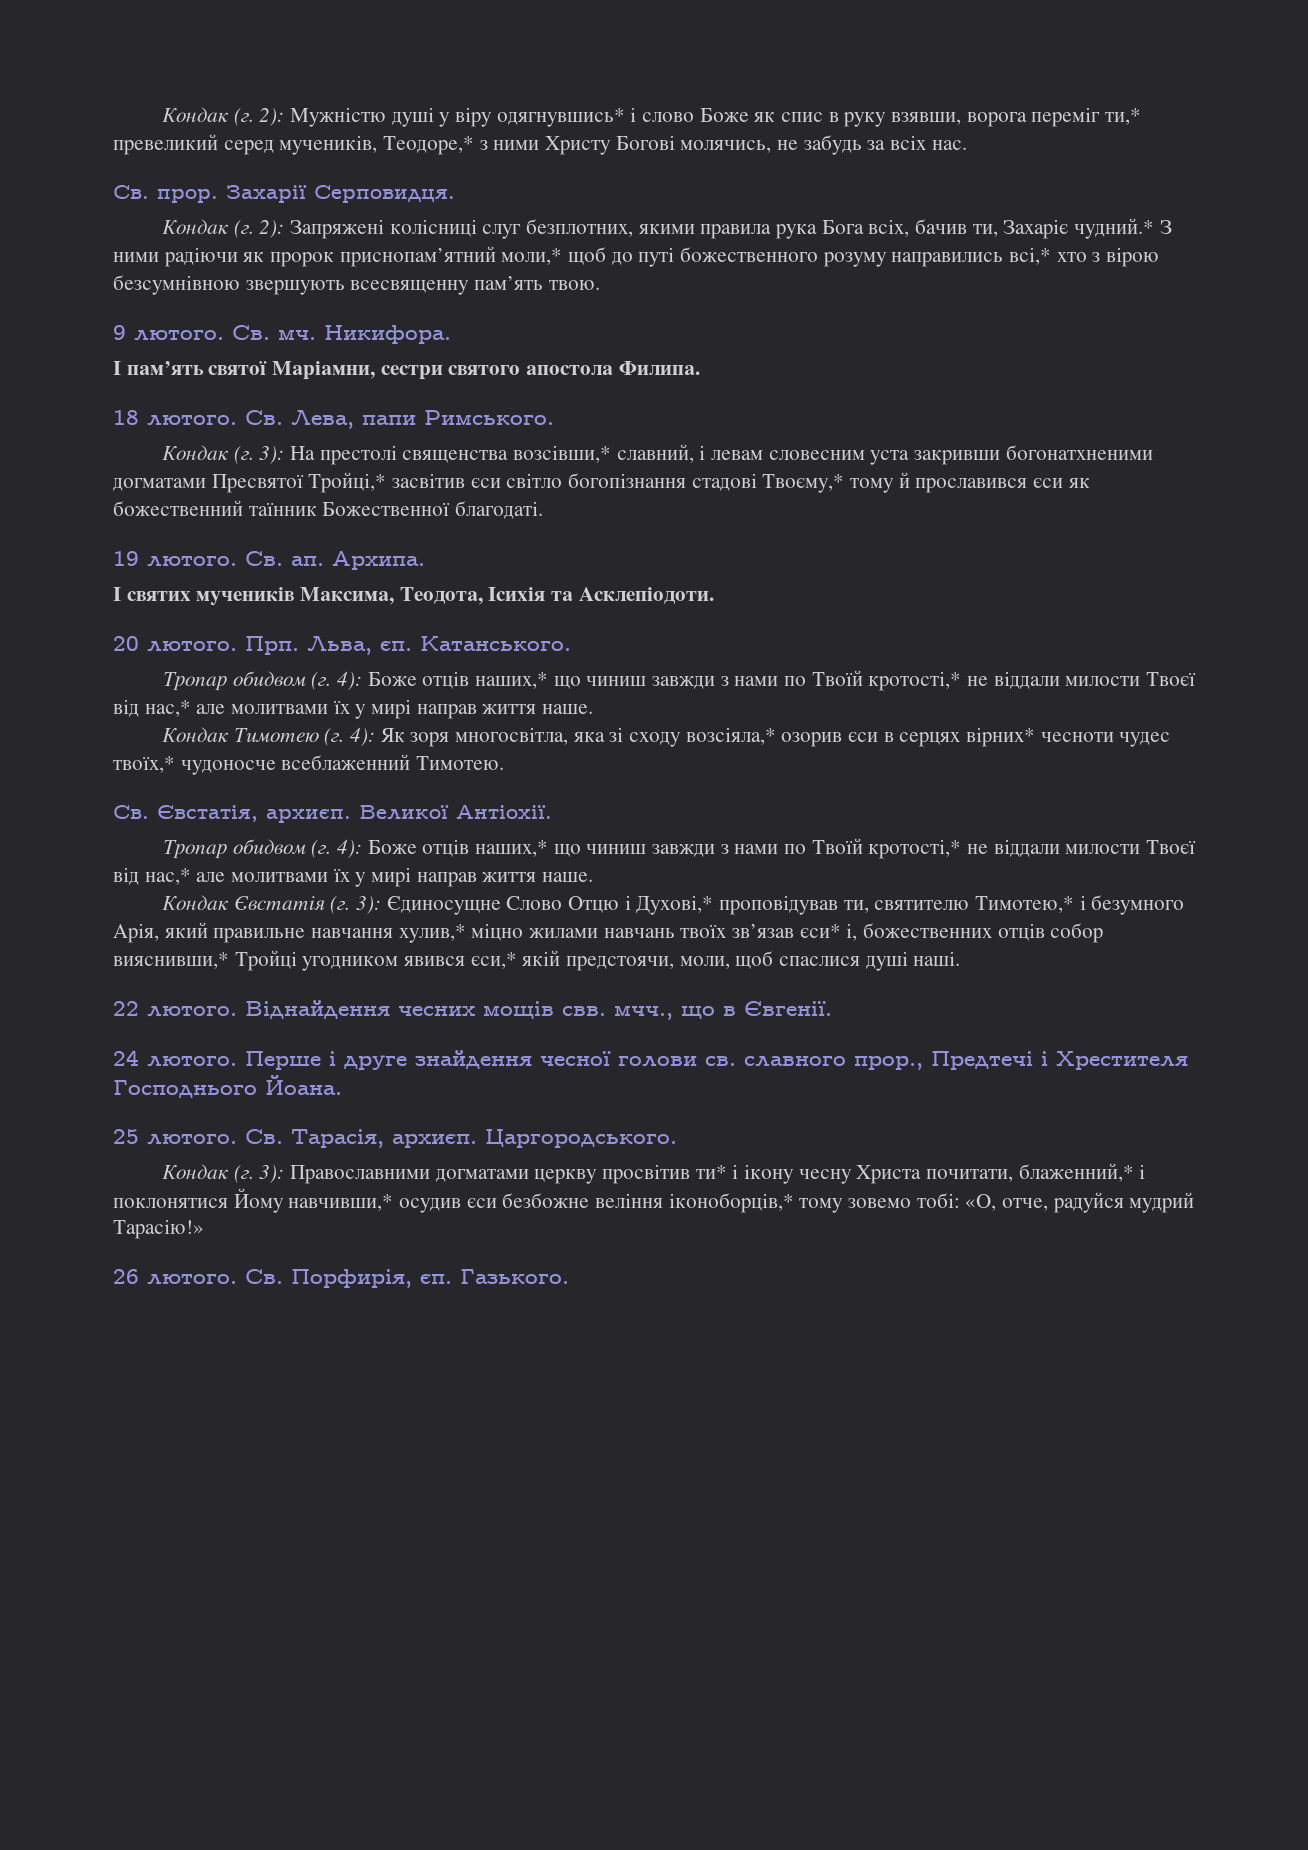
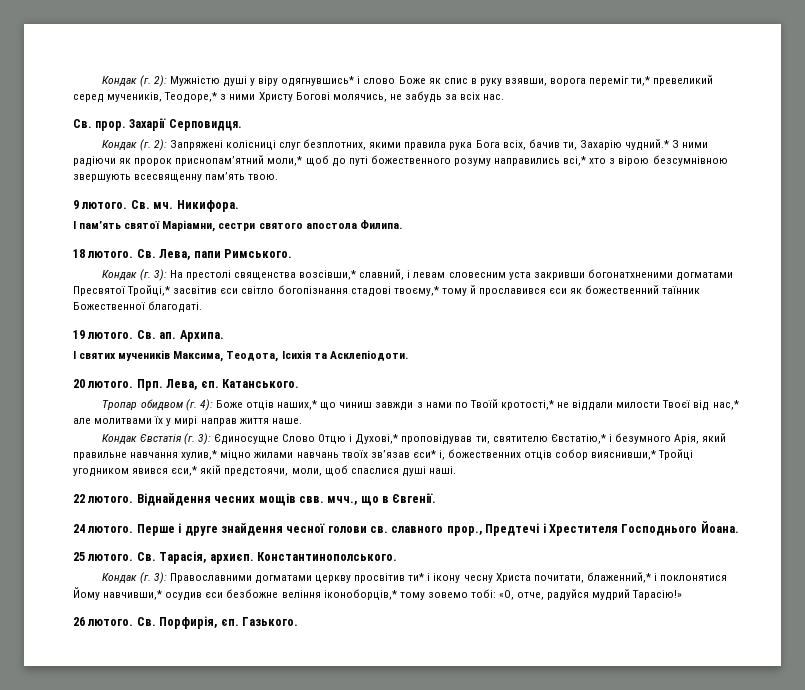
[1003,219,1070,239] Захаріє -> [579,140,622,150] Захарію
[762,474,845,493] Твоєму,* -> [393,286,439,296] твоєму,*
[307,636,372,655] Льва, -> [166,379,198,390] Лева,
[161,727,1171,747] [113,754,505,775] [113,805,552,823] [162,838,1196,859] [113,867,594,887] // Кондак Тимотею (г. 4): Як зоря многосвітла, яка зі сходу возсіяла,* озорив єси в серцях вірних* чесноти чудес твоїх,* чудоносче всеблаженний Тимотею. // Cв. Євстатія, архиєп. Великої Антіохії. // Тропар обидвом (г. 4): Боже отців наших,* що чиниш завжди з нами по Твоїй кротості,* не віддали милости Твоєї від нас,* але молитвами їх у мирі направ життя наше. -> (302, 421) none
[974,896,1074,913] Тимотею,* -> [550,434,606,444] Євстатію,*
[485,1129,677,1148] Царгородського. -> [256,552,397,561] Константинополського.

